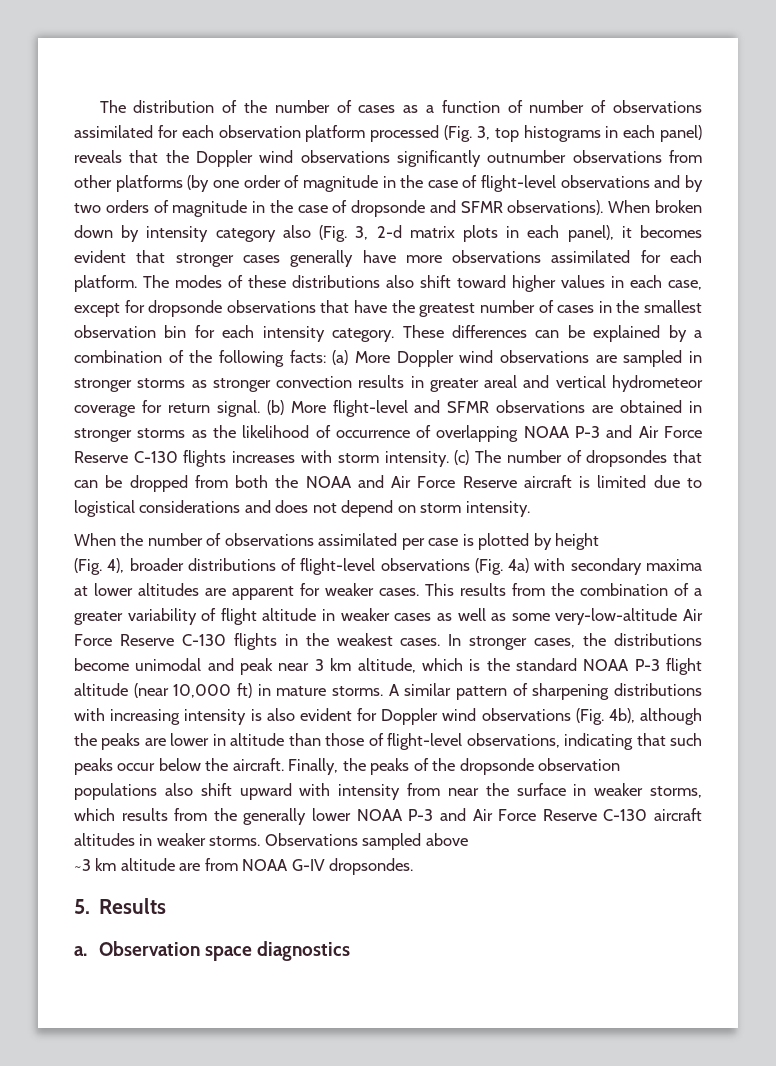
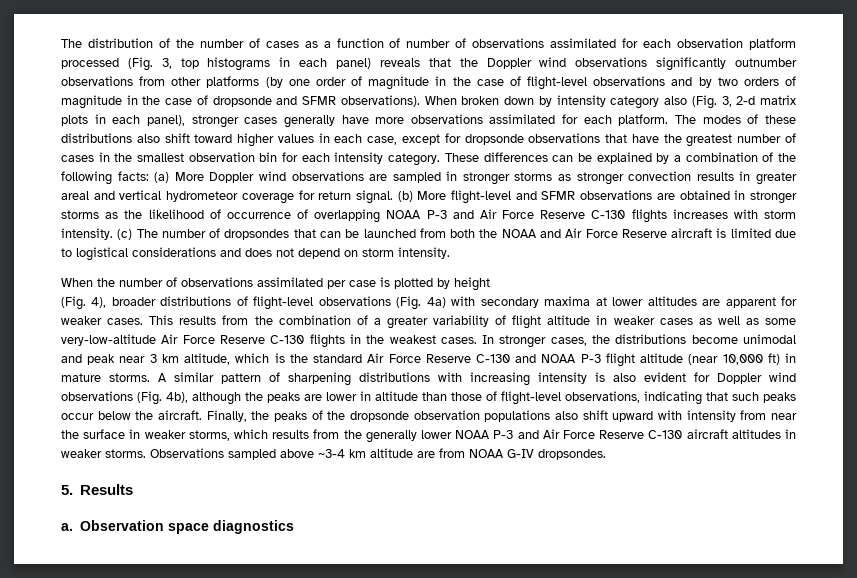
[621,225,702,238] [74,250,166,263] it becomes evident that -> (185, 120) none
[129,475,188,492] dropped -> [363,229,416,238] launched
(577, 664) none -> [367,353,537,363] Air Force Reserve C-130 and
[74,859,91,871] // ~3 -> [318,449,345,458] ~3-4

